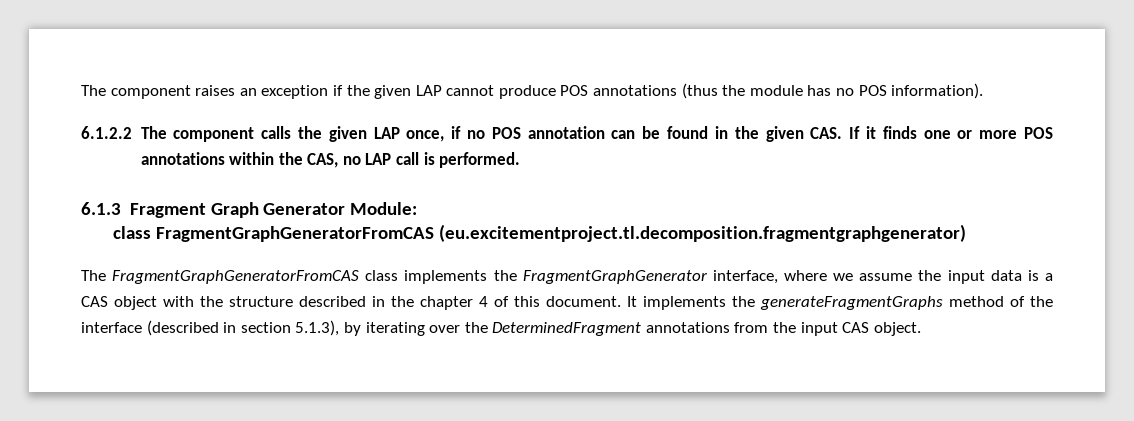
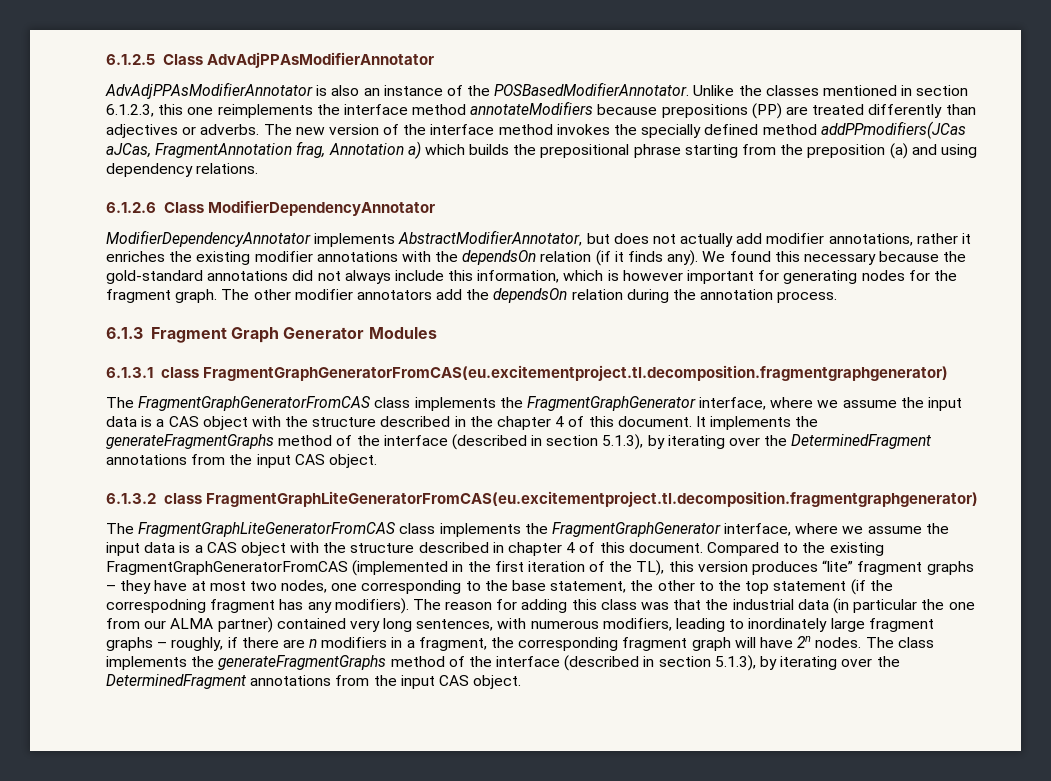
[81,83,984,99] [81,126,1053,142] [140,152,521,168] The component raises an exception if the given LAP cannot produce POS annotations (thus the module has no POS information). // 6.1.2.2 The component calls the given LAP once, if no POS annotation can be found in the given CAS. If it finds one or more POS annotations within the CAS, no LAP call is performed. -> [106,52,434,68] [105,82,969,99] [106,101,976,119] [106,121,966,139] [106,141,977,159] [106,163,259,177] [106,200,435,216] [106,230,972,247] [106,250,967,266] [106,270,957,284] [106,288,838,303] 6.1.2.5 Class AdvAdjPPAsModifierAnnotator // AdvAdjPPAsModifierAnnotator is also an instance of the POSBasedModifierAnnotator. Unlike the classes mentioned in section 6.1.2.3, this one reimplements the interface method annotateModifiers because prepositions (PP) are treated differently than adjectives or adverbs. The new version of the interface method invokes the specially defined method addPPmodifiers(JCas aJCas, FragmentAnnotation frag, Annotation a) which builds the prepositional phrase starting from the preposition (a) and using dependency relations. // 6.1.2.6 Class ModifierDependencyAnnotator // ModifierDependencyAnnotator implements AbstractModifierAnnotator, but does not actually add modifier annotations, rather it enriches the existing modifier annotations with the dependsOn relation (if it finds any). We found this necessary because the gold-standard annotations did not always include this information, which is however important for generating nodes for the fragment graph. The other modifier annotators add the dependsOn relation during the annotation process.
[350,202,418,215] [113,224,967,242] Module: // class FragmentGraphGeneratorFromCAS (eu.excitementproject.tl.decomposition.fragmentgraphgenerator) -> [368,327,437,339] [106,365,948,381] Modules // 6.1.3.1 class FragmentGraphGeneratorFromCAS(eu.excitementproject.tl.decomposition.fragmentgraphgenerator)
(921, 329) none -> [106,491,978,507] [106,522,949,537] [106,542,884,556] [106,560,974,576] [106,579,893,595] [106,598,975,614] [106,617,934,633] [106,636,934,651] [106,655,900,671] [106,674,522,689] // 6.1.3.2 class FragmentGraphLiteGeneratorFromCAS(eu.excitementproject.tl.decomposition.fragmentgraphgenerator) // The FragmentGraphLiteGeneratorFromCAS class implements the FragmentGraphGenerator interface, where we assume the input data is a CAS object with the structure described in chapter 4 of this document. Compared to the existing FragmentGraphGeneratorFromCAS (implemented in the first iteration of the TL), this version produces “lite” fragment graphs – they have at most two nodes, one corresponding to the base statement, the other to the top statement (if the correspodning fragment has any modifiers). The reason for adding this class was that the industrial data (in particular the one from our ALMA partner) contained very long sentences, with numerous modifiers, leading to inordinately large fragment graphs – roughly, if there are n modifiers in a fragment, the corresponding fragment graph will have 2n nodes. The class implements the generateFragmentGraphs method of the interface (described in section 5.1.3), by iterating over the DeterminedFragment annotations from the input CAS object.

